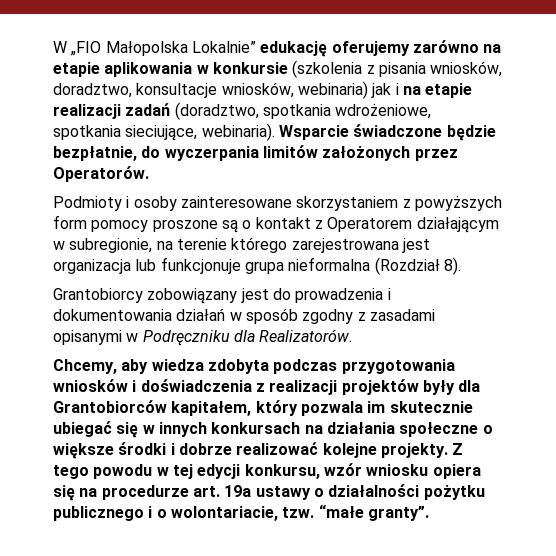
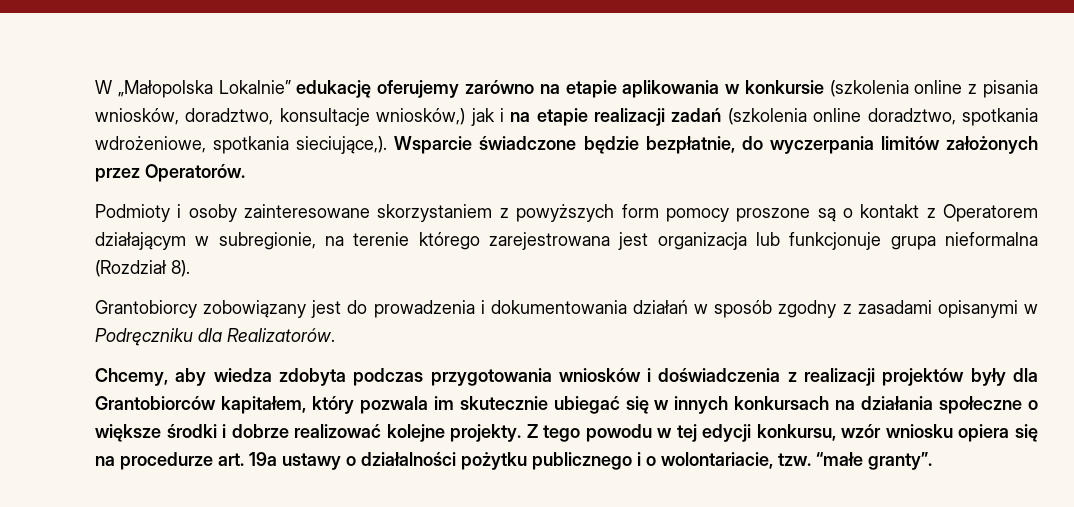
[70,41,188,56] „FIO Małopolska -> [117,80,213,98] „Małopolska
(363, 69) none -> [914,80,963,94] online
[221,81,368,99] wniosków, webinaria) -> [376,108,466,125] wniosków,)
[174,102,259,120] (doradztwo, -> [727,108,956,125] (szkolenia online doradztwo,
[125,123,275,141] sieciujące, webinaria). -> [296,136,388,154] sieciujące,).

